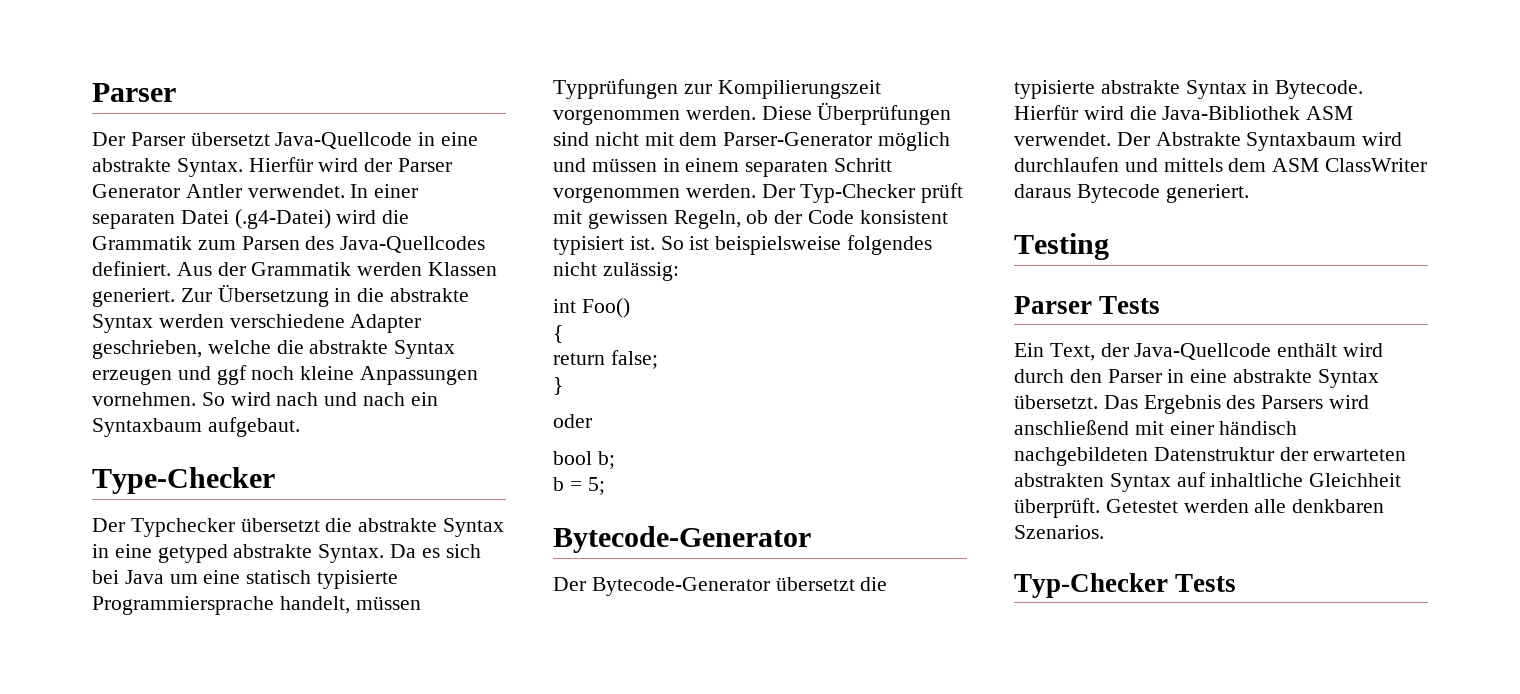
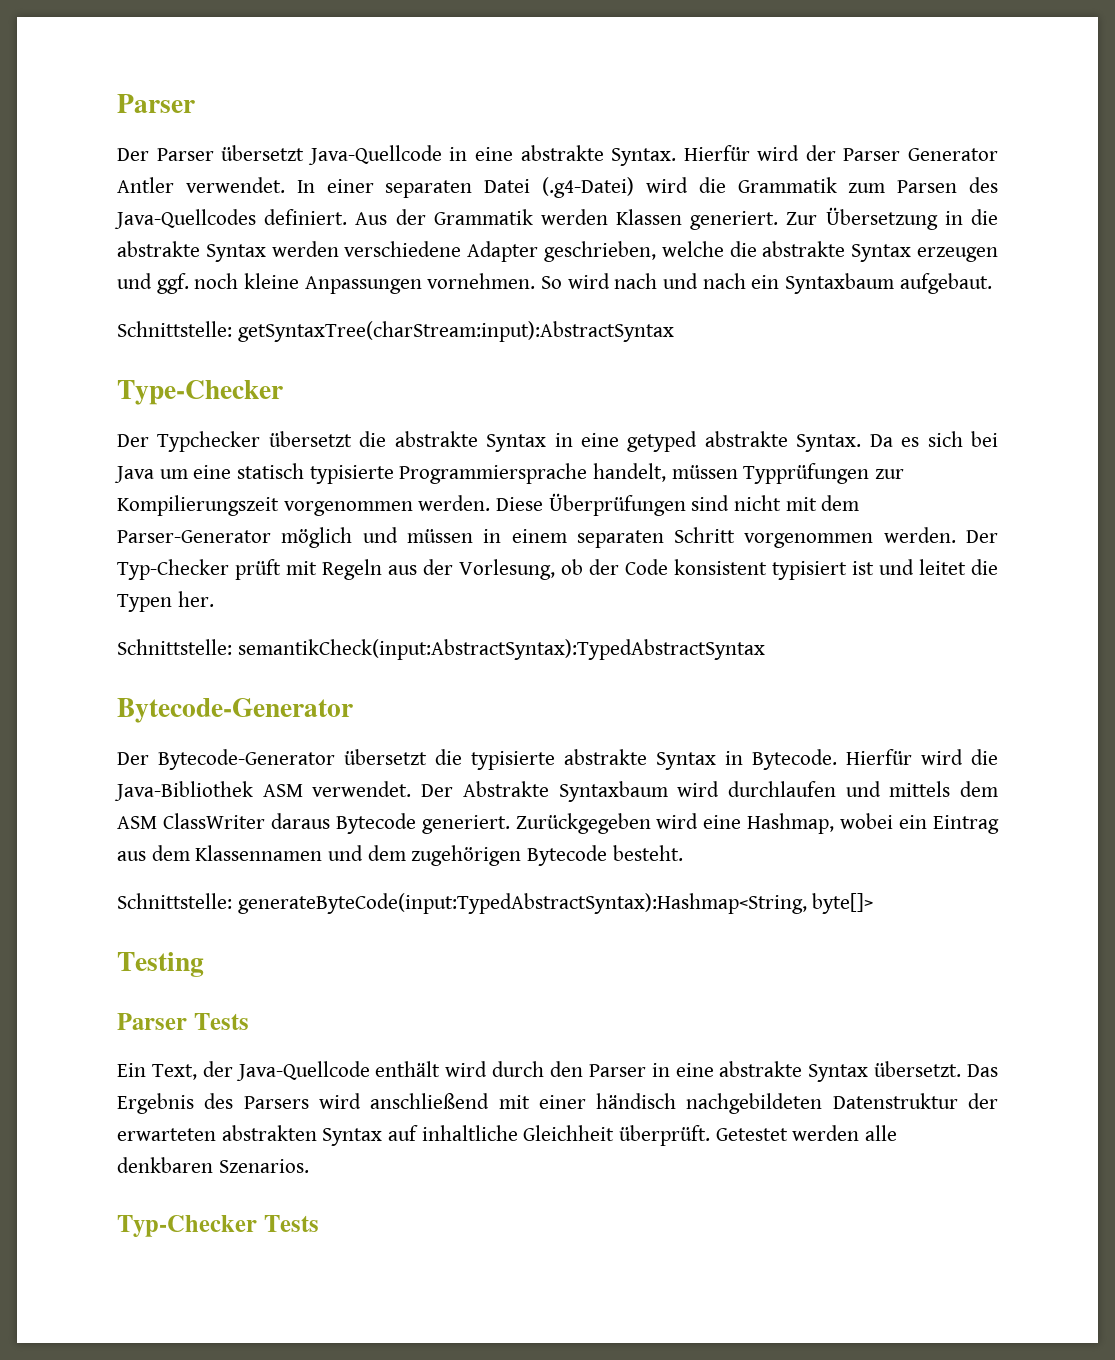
[216,365,247,385] ggf -> [156,273,189,294] ggf.
(300, 427) none -> [117,321,674,342] // Schnittstelle: getSyntaxTree(charStream:input):AbstractSyntax
[587,210,741,229] gewissen Regeln, -> [322,559,555,580] Regeln aus der Vorlesung,
[629,235,933,255] [553,262,679,281] [553,298,630,318] [553,325,563,343] [553,350,658,369] [553,377,563,395] [553,414,592,428] [553,451,615,469] [553,477,605,495] ist. So ist beispielsweise folgendes nicht zulässig: // int Foo() // { // return false; // } // oder // bool b; // b = 5; -> [852,559,998,575] [117,591,214,612] [117,639,765,660] ist und leitet die Typen her. // Schnittstelle: semantikCheck(input:AbstractSyntax):TypedAbstractSyntax
(1249, 193) none -> [515,813,999,834] [117,845,683,866] [117,893,874,914] Zurückgegeben wird eine Hashmap, wobei ein Eintrag aus dem Klassennamen und dem zugehörigen Bytecode besteht. // Schnittstelle: generateByteCode(input:TypedAbstractSyntax):Hashmap<String, byte[]>

